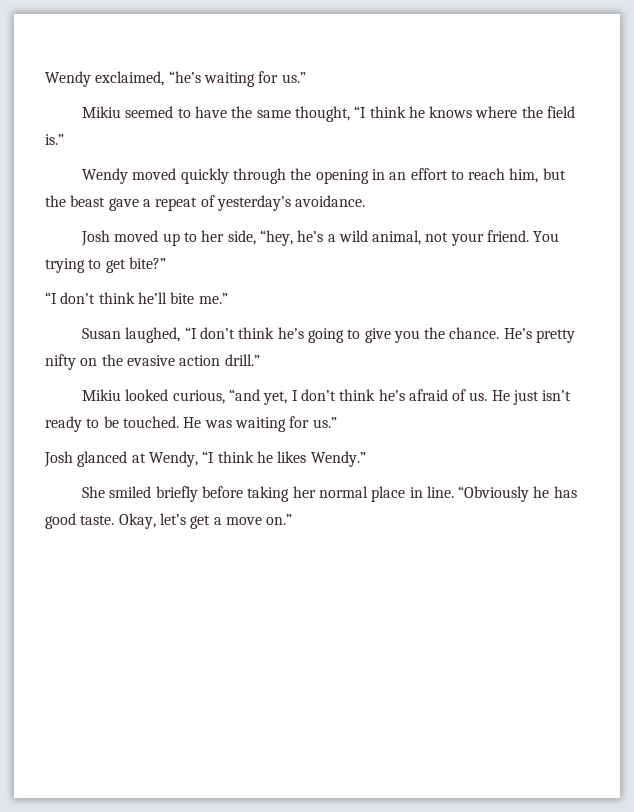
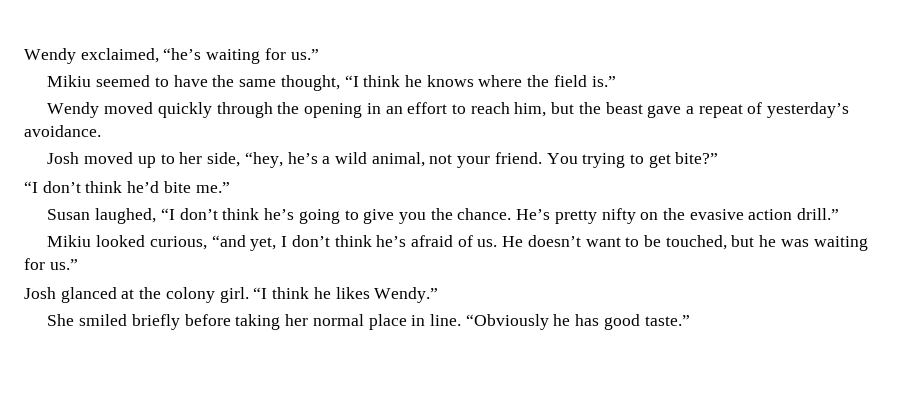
[137,292,167,304] he’ll -> [127,181,160,193] he’d
[513,390,572,405] [45,416,202,432] just isn’t ready to be touched. He -> [527,235,777,250] doesn’t want to be touched, but he
[148,451,198,467] Wendy, -> [139,287,249,303] the colony girl.
[80,513,293,529] taste. Okay, let’s get a move on.” -> [644,315,690,326] taste.”

